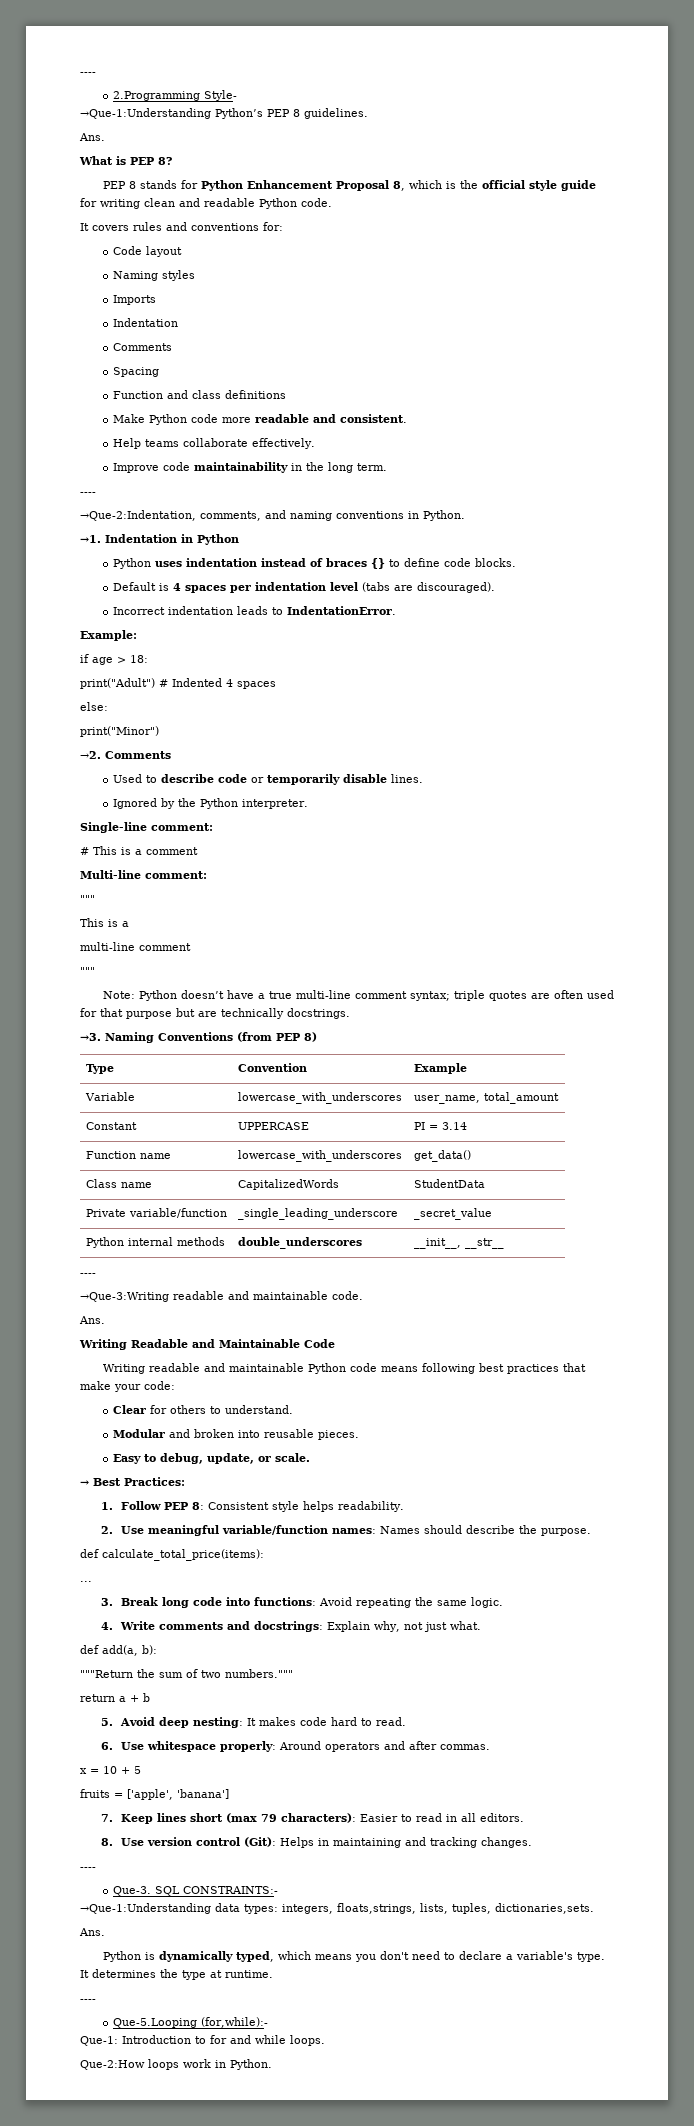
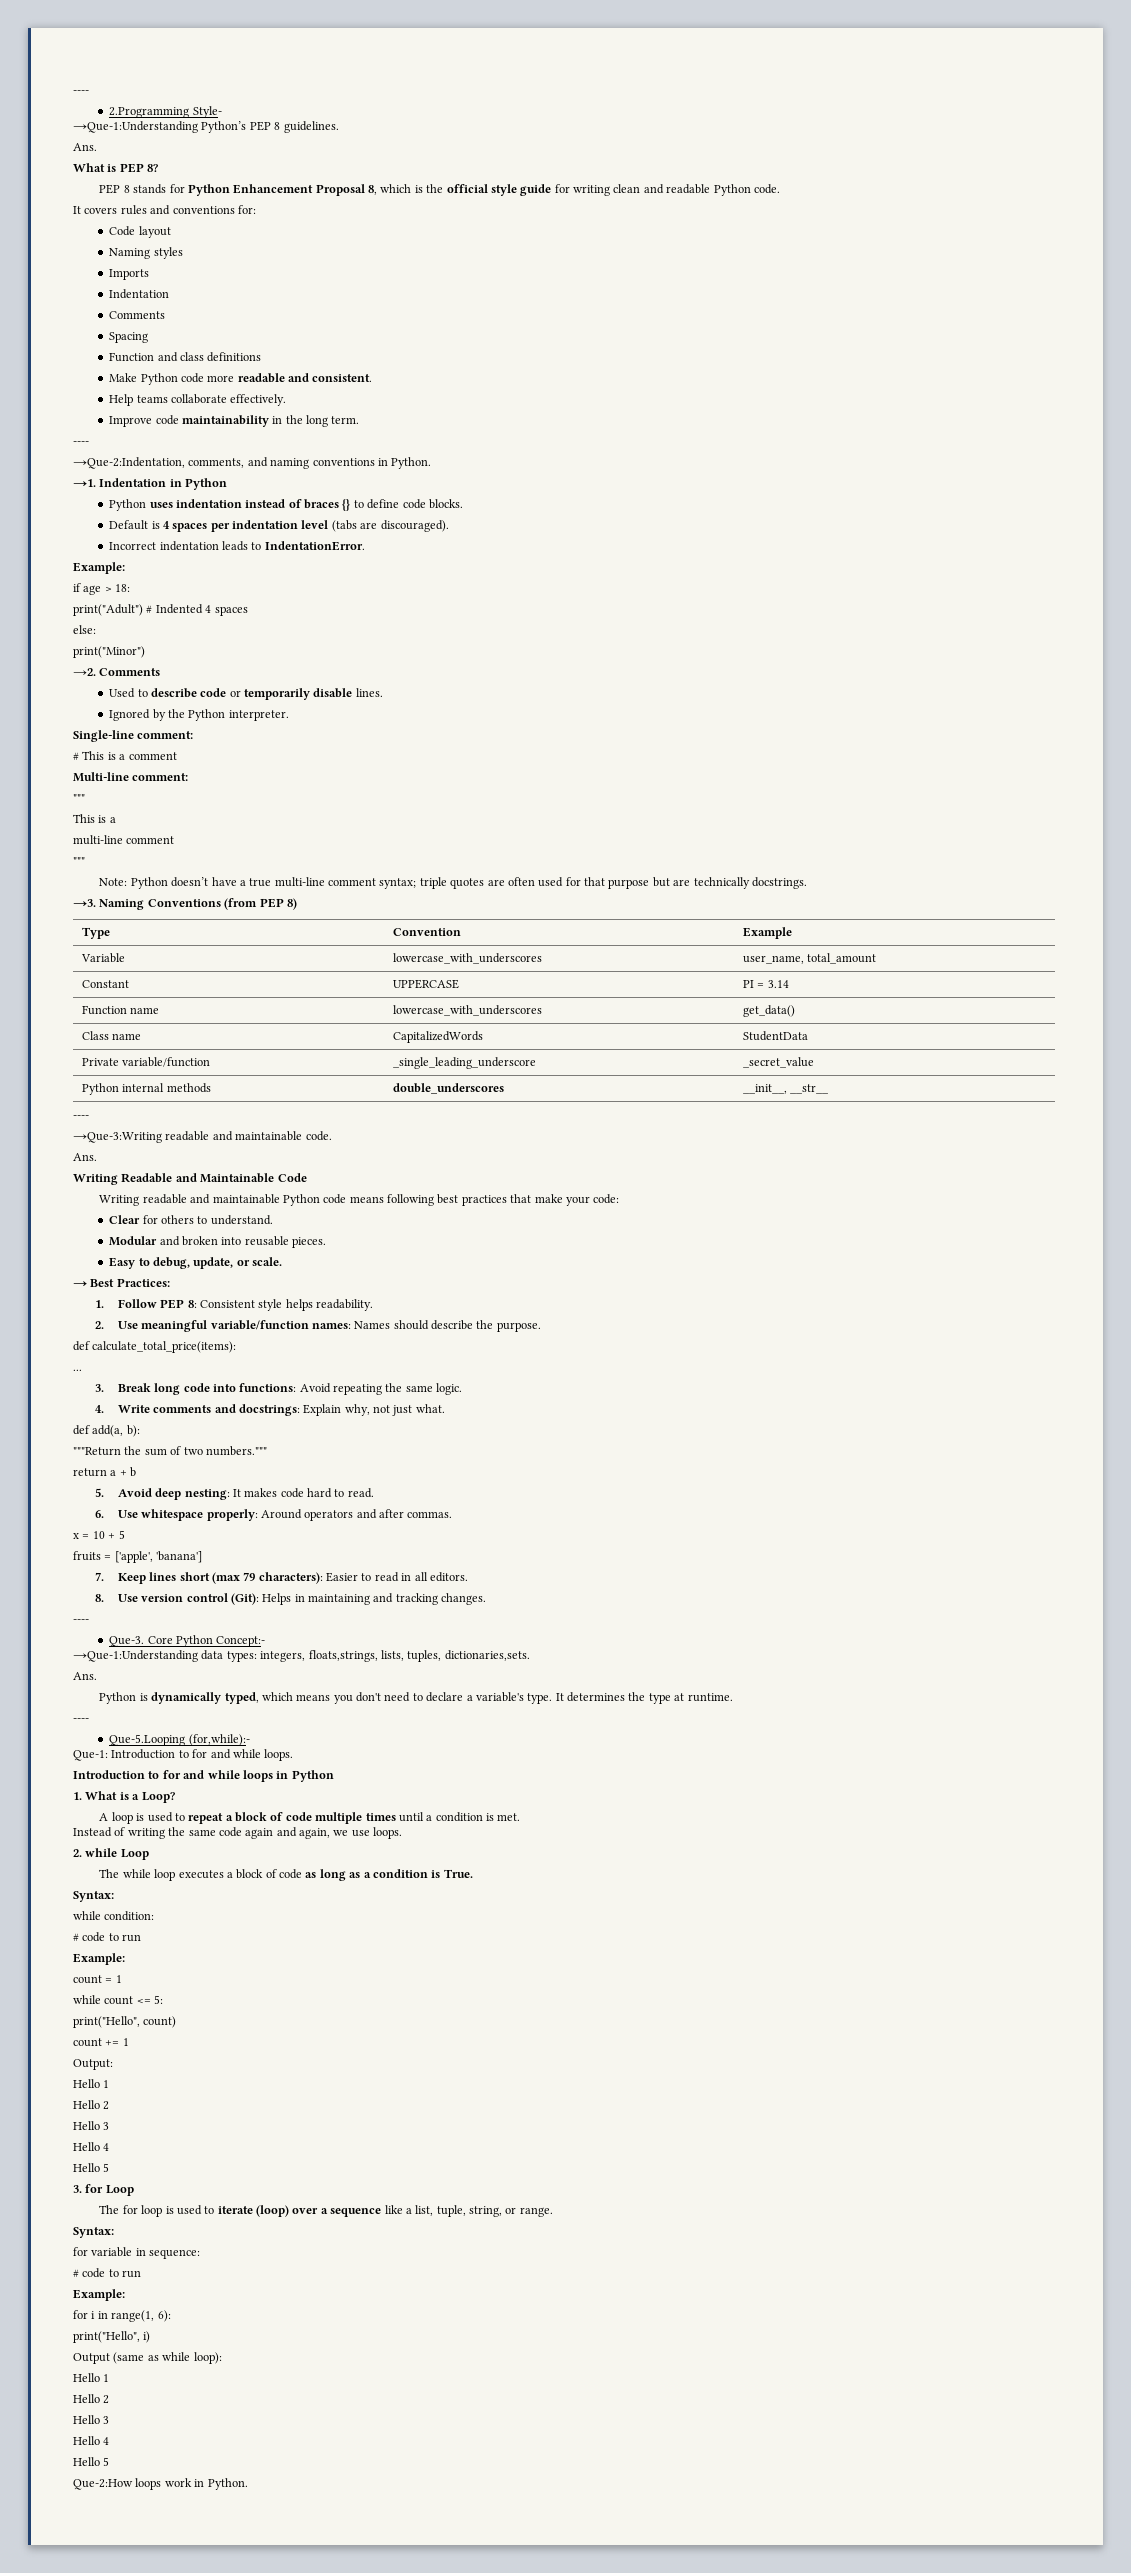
[154,1886,278,1896] SQL CONSTRAINTS:- -> [147,1635,266,1647] Core Python Concept:-
(325, 2040) none -> [73,1770,334,1782] [73,1791,175,1803] [99,1812,521,1824] [73,1827,403,1839] [73,1848,149,1860] [99,1869,473,1881] [73,1891,114,1902] [73,1911,155,1921] [73,1932,142,1942] [73,1953,125,1965] [73,1975,122,1984] [73,1995,164,2005] [73,2016,177,2028] [73,2038,129,2047] [73,2059,113,2070] [73,2079,110,2088] [73,2100,110,2110] [73,2121,110,2130] [73,2142,110,2151] [73,2163,110,2172] [73,2184,134,2196] [99,2205,553,2217] [73,2227,114,2238] [73,2247,201,2259] [73,2268,142,2278] [73,2289,125,2301] [73,2310,171,2322] [73,2331,151,2343] [73,2352,222,2364] [73,2373,110,2382] [73,2394,110,2404] [73,2415,110,2424] [73,2436,110,2445] [73,2457,110,2466] // Introduction to for and while loops in Python // 1. What is a Loop? // A loop is used to repeat a block of code multiple times until a condition is met. // Instead of writing the same code again and again, we use loops. // 2. while Loop // The while loop executes a block of code as long as a condition is True. // Syntax: // while condition: // # code to run // Example: // count = 1 // while count <= 5: // print("Hello", count) // count += 1 // Output: // Hello 1 // Hello 2 // Hello 3 // Hello 4 // Hello 5 // 3. for Loop // The for loop is used to iterate (loop) over a sequence like a list, tuple, string, or range. // Syntax: // for variable in sequence: // # code to run // Example: // for i in range(1, 6): // print("Hello", i) // Output (same as while loop): // Hello 1 // Hello 2 // Hello 3 // Hello 4 // Hello 5

